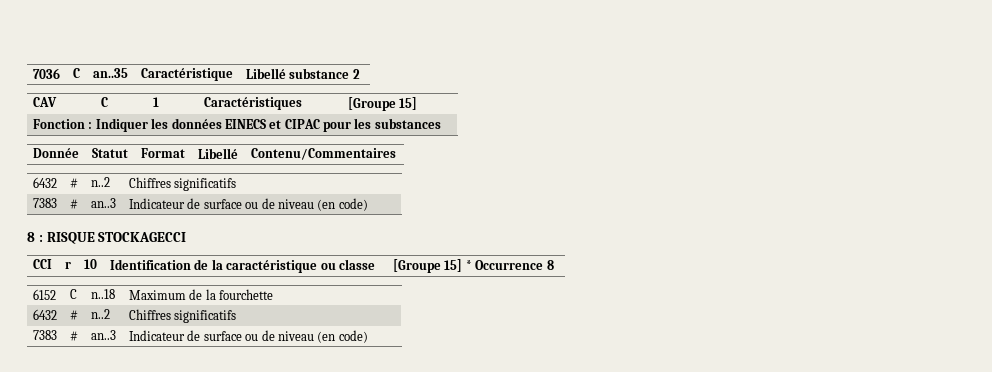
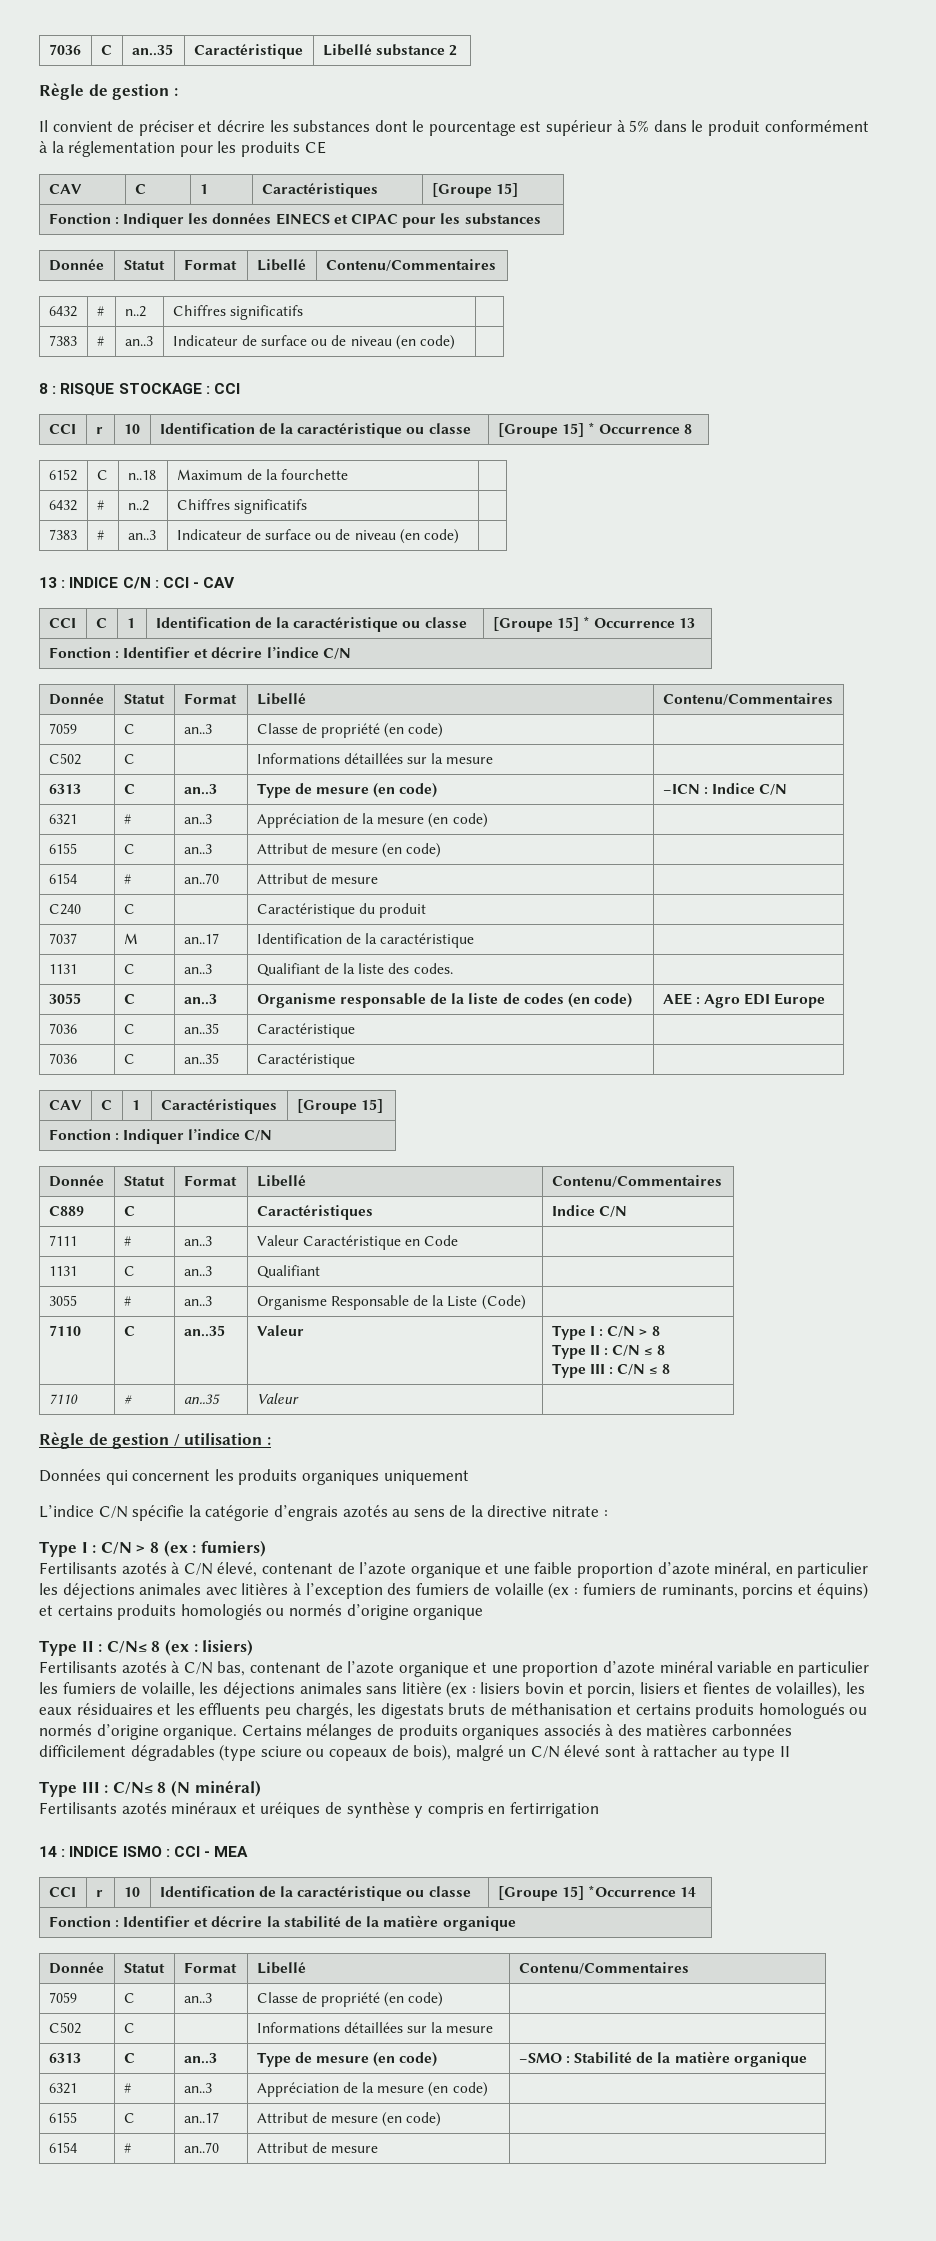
(360, 74) none -> [39,83,178,100] [39,120,869,136] [39,141,326,157] // Règle de gestion : // Il convient de préciser et décrire les substances dont le pourcentage est supérieur à 5% dans le produit conformément à la réglementation pour les produits CE
[98,232,187,242] STOCKAGECCI -> [118,383,240,394] STOCKAGE : CCI
(368, 336) none -> [39,577,236,589] [48,618,76,628] [95,618,107,628] [126,618,135,628] [155,617,467,632] [492,616,696,632] [48,646,351,659] [48,693,104,705] [123,694,165,704] [183,693,237,704] [256,693,306,705] [662,693,833,705] [48,723,77,734] [123,724,135,734] [183,724,212,734] [256,723,444,738] [48,753,81,765] [123,754,135,764] [256,753,494,764] [48,784,81,794] [123,784,135,794] [183,784,217,795] [256,783,438,798] [662,783,788,795] [48,814,77,825] [123,814,131,824] [183,814,212,824] [256,813,488,828] [48,843,77,854] [123,844,135,854] [183,844,212,854] [256,843,442,858] [48,873,77,884] [123,874,131,884] [183,873,219,884] [256,873,379,884] [48,904,81,915] [123,904,135,914] [256,903,427,918] [48,933,77,944] [123,933,138,944] [183,933,219,944] [256,933,475,948] [48,964,77,974] [123,964,135,974] [183,964,212,974] [256,963,453,977] [48,993,81,1004] [123,994,135,1004] [183,994,217,1005] [256,993,633,1008] [662,993,826,1008] [48,1023,77,1034] [123,1024,135,1034] [183,1023,219,1034] [256,1023,355,1038] [48,1053,77,1064] [123,1054,135,1064] [183,1053,219,1064] [256,1053,355,1068] [48,1100,82,1110] [100,1100,112,1110] [131,1100,140,1110] [160,1099,277,1114] [296,1099,383,1114] [48,1128,273,1144] [48,1175,104,1187] [123,1176,165,1186] [183,1175,237,1186] [256,1175,306,1187] [551,1175,722,1187] [48,1206,84,1216] [123,1206,135,1216] [256,1205,373,1220] [551,1205,627,1217] [48,1235,77,1246] [123,1236,131,1246] [183,1236,212,1246] [256,1235,459,1250] [48,1266,77,1276] [123,1266,135,1276] [183,1266,212,1276] [256,1265,320,1279] [48,1295,77,1306] [123,1296,131,1306] [183,1296,212,1306] [256,1295,526,1310] [48,1325,81,1336] [123,1326,135,1336] [183,1325,225,1337] [256,1325,304,1336] [551,1325,660,1340] [551,1344,665,1359] [551,1363,670,1378] [48,1394,78,1404] [123,1395,132,1404] [183,1394,220,1405] [256,1393,299,1404] [39,1432,271,1449] [39,1469,469,1485] [39,1505,608,1521] [39,1540,266,1557] [39,1562,869,1578] [39,1582,868,1599] [39,1604,484,1620] [39,1639,254,1656] [39,1661,870,1677] [39,1681,865,1698] [39,1703,868,1719] [39,1724,793,1740] [39,1744,791,1761] [39,1780,261,1797] [39,1802,599,1818] [39,1846,249,1857] [48,1887,76,1897] [95,1890,103,1897] [123,1887,140,1897] [159,1886,471,1901] [497,1885,697,1901] [48,1915,516,1931] [48,1962,104,1974] [123,1963,165,1973] [183,1962,237,1973] [256,1962,306,1974] [518,1962,689,1974] [48,1992,77,2003] [123,1993,135,2003] [183,1993,212,2003] [256,1992,444,2007] [48,2022,81,2034] [123,2023,135,2033] [256,2022,494,2033] [48,2053,81,2063] [123,2053,135,2063] [183,2053,217,2064] [256,2052,438,2067] [518,2051,807,2067] [48,2083,77,2094] [123,2083,131,2093] [183,2083,212,2093] [256,2082,488,2097] [48,2112,77,2123] [123,2113,135,2123] [183,2112,219,2123] [256,2112,442,2127] [48,2142,77,2153] [123,2143,131,2153] [183,2142,219,2153] [256,2142,379,2153] // 13 : INDICE C/N : CCI - CAV // CCI | C | 1 | Identification de la caractéristique ou classe | [Groupe 15] * Occurrence 13 // Fonction : Identifier et décrire l’indice C/N // Donnée | Statut | Format | Libellé | Contenu/Commentaires // 7059 | C | an..3 | Classe de propriété (en code) | // C502 | C | | Informations détaillées sur la mesure | // 6313 | C | an..3 | Type de mesure (en code) | –ICN : Indice C/N // 6321 | # | an..3 | Appréciation de la mesure (en code) | // 6155 | C | an..3 | Attribut de mesure (en code) | // 6154 | # | an..70 | Attribut de mesure | // C240 | C | | Caractéristique du produit | // 7037 | M | an..17 | Identification de la caractéristique | // 1131 | C | an..3 | Qualifiant de la liste des codes. | // 3055 | C | an..3 | Organisme responsable de la liste de codes (en code) | AEE : Agro EDI Europe // 7036 | C | an..35 | Caractéristique | // 7036 | C | an..35 | Caractéristique | // CAV | C | 1 | Caractéristiques | [Groupe 15] // Fonction : Indiquer l’indice C/N // Donnée | Statut | Format | Libellé | Contenu/Commentaires // C889 | C | | Caractéristiques | Indice C/N // 7111 | # | an..3 | Valeur Caractéristique en Code | // 1131 | C | an..3 | Qualifiant | // 3055 | # | an..3 | Organisme Responsable de la Liste (Code) | // 7110 | C | an..35 | Valeur | Type I : C/N > 8 // Type II : C/N ≤ 8 // Type III : C/N ≤ 8 // 7110 | # | an..35 | Valeur | // Règle de gestion / utilisation : // Données qui concernent les produits organiques uniquement // L’indice C/N spécifie la catégorie d’engrais azotés au sens de la directive nitrate : // Type I : C/N > 8 (ex : fumiers) // Fertilisants azotés à C/N élevé, contenant de l’azote organique et une faible proportion d’azote minéral, en particulier les déjections animales avec litières à l’exception des fumiers de volaille (ex : fumiers de ruminants, porcins et équins) et certains produits homologiés ou normés d’origine organique // Type II : C/N≤ 8 (ex : lisiers) // Fertilisants azotés à C/N bas, contenant de l’azote organique et une proportion d’azote minéral variable en particulier les fumiers de volaille, les déjections animales sans litière (ex : lisiers bovin et porcin, lisiers et fientes de volailles), les eaux résiduaires et les effluents peu chargés, les digestats bruts de méthanisation et certains produits homologués ou normés d’origine organique. Certains mélanges de produits organiques associés à des matières carbonnées difficilement dégradables (type sciure ou copeaux de bois), malgré un C/N élevé sont à rattacher au type II // Type III : C/N≤ 8 (N minéral) // Fertilisants azotés minéraux et uréiques de synthèse y compris en fertirrigation // 14 : INDICE ISMO : CCI - MEA // CCI | r | 10 | Identification de la caractéristique ou classe | [Groupe 15] *Occurrence 14 // Fonction : Identifier et décrire la stabilité de la matière organique // Donnée | Statut | Format | Libellé | Contenu/Commentaires // 7059 | C | an..3 | Classe de propriété (en code) | // C502 | C | | Informations détaillées sur la mesure | // 6313 | C | an..3 | Type de mesure (en code) | –SMO : Stabilité de la matière organique // 6321 | # | an..3 | Appréciation de la mesure (en code) | // 6155 | C | an..17 | Attribut de mesure (en code) | // 6154 | # | an..70 | Attribut de mesure |

